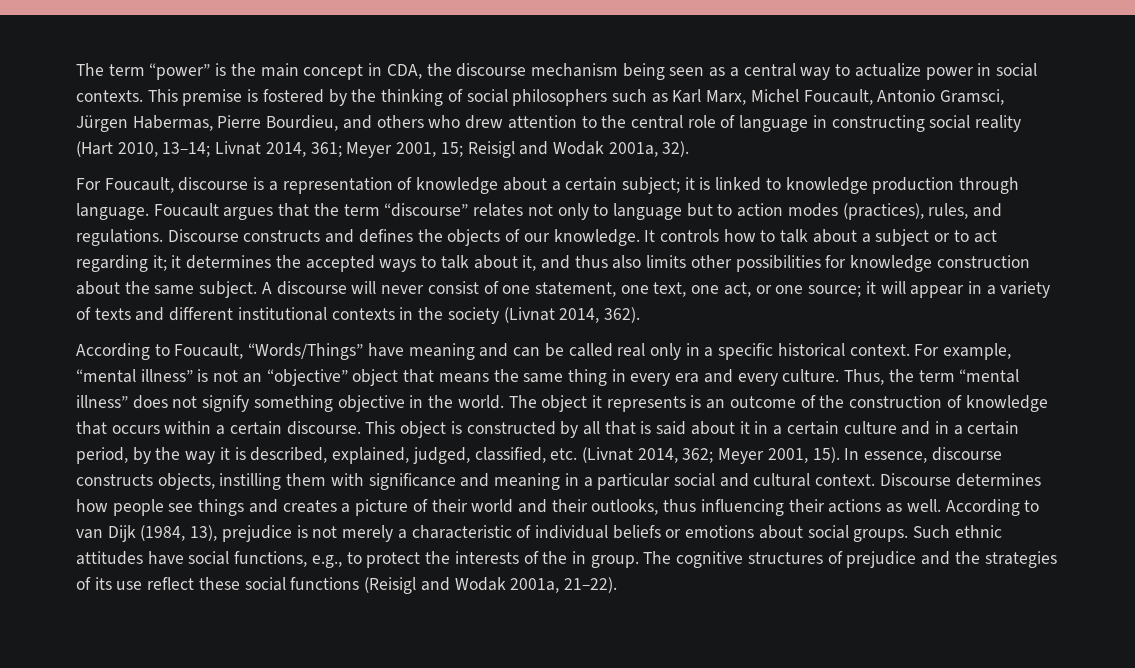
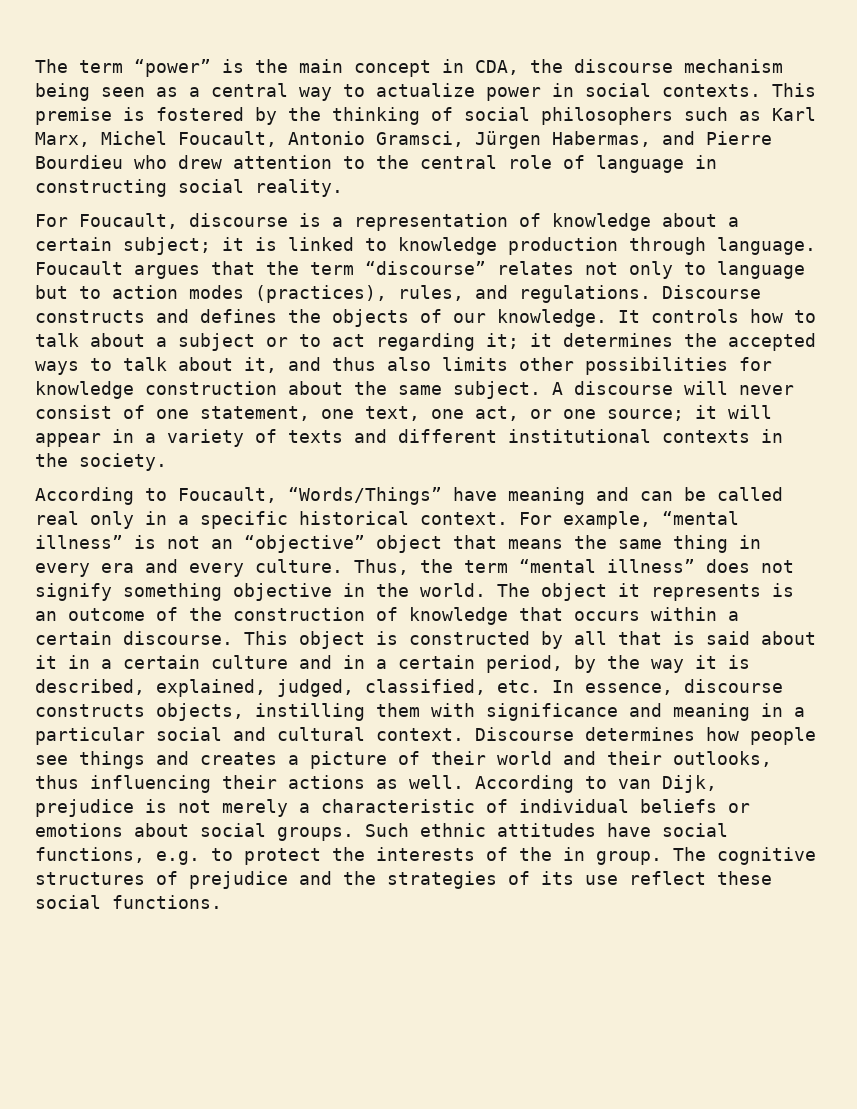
[217,115,424,131] Pierre Bourdieu, and others -> [662,131,772,145] [35,155,123,169] and Pierre Bourdieu
[975,115,1022,132] [76,141,690,158] reality (Hart 2010, 13–14; Livnat 2014, 361; Meyer 2001, 15; Reisigl and Wodak 2001a, 32). -> [255,179,343,197] reality.
[447,307,640,324] society (Livnat 2014, 362). -> [79,453,167,471] society.
[581,447,840,464] (Livnat 2014, 362; Meyer 2001, 15). -> (541, 686) none
[107,525,218,542] Dijk (1984, 13), -> [662,775,717,793] Dijk,
[311,555,342,568] e.g., -> [156,851,200,865] e.g.
[290,577,617,594] functions (Reisigl and Wodak 2001a, 21–22). -> [112,895,222,909] functions.

